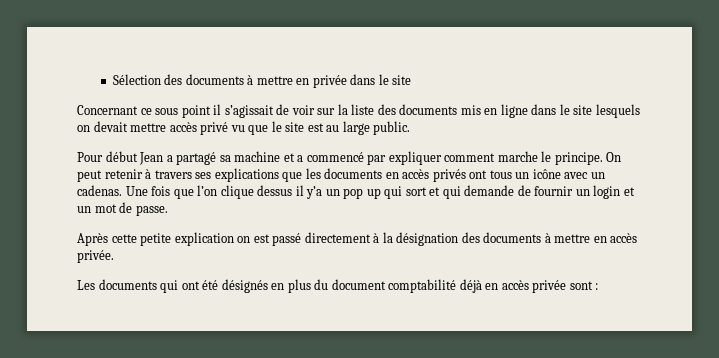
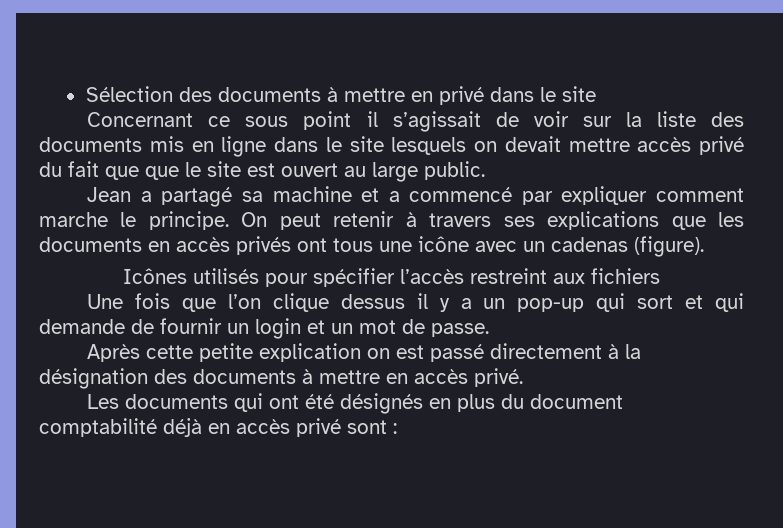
[312,75,347,88] privée -> [438,86,484,105] privé
[230,125,245,132] vu -> [39,161,139,180] du fait que
(324, 127) none -> [281,163,338,177] ouvert
[77,151,138,162] Pour début -> (485, 170) none
[515,172,530,179] un -> [379,241,412,252] une
[77,185,122,196] cadenas. -> [551,236,704,257] [123,268,660,287] cadenas (figure). // Icônes utilisés pour spécifier l’accès restreint aux fichiers //
[306,186,381,199] y’a un pop up -> [439,298,585,312] y a un pop-up
[77,250,114,263] privée. -> [474,368,523,387] privé.
[532,280,567,293] privée -> [296,418,341,437] privé

